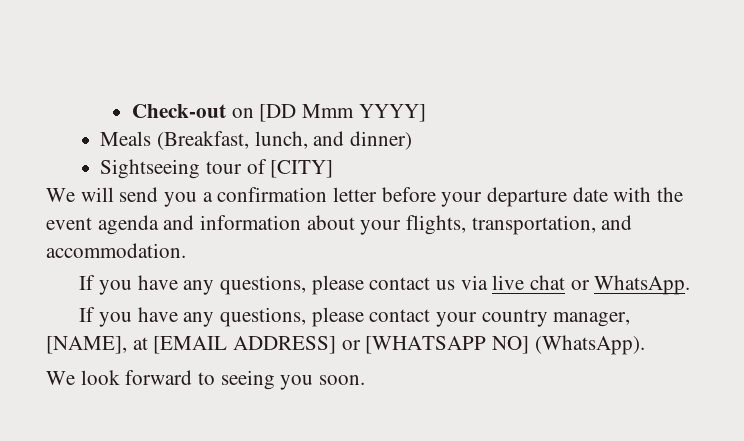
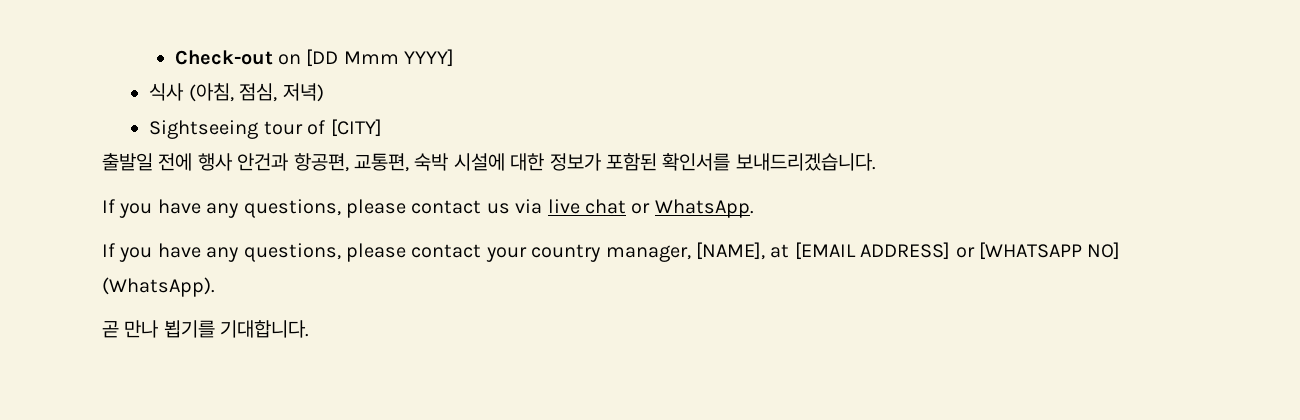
[100,131,413,150] Meals (Breakfast, lunch, and dinner) -> [149,83,324,102] 식사 (아침, 점심, 저녁)
[46,187,684,207] [46,215,633,235] [46,243,186,258] We will send you a confirmation letter before your departure date with the event agenda and information about your flights, transportation, and accommodation. -> [102,153,876,172] 출발일 전에 행사 안건과 항공편, 교통편, 숙박 시설에 대한 정보가 포함된 확인서를 보내드리겠습니다.
[46,370,366,390] We look forward to seeing you soon. -> [102,320,310,338] 곧 만나 뵙기를 기대합니다.

